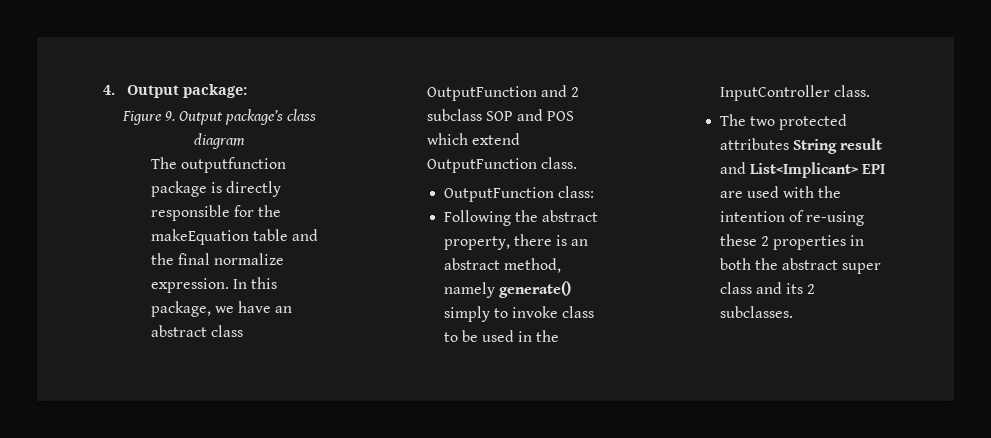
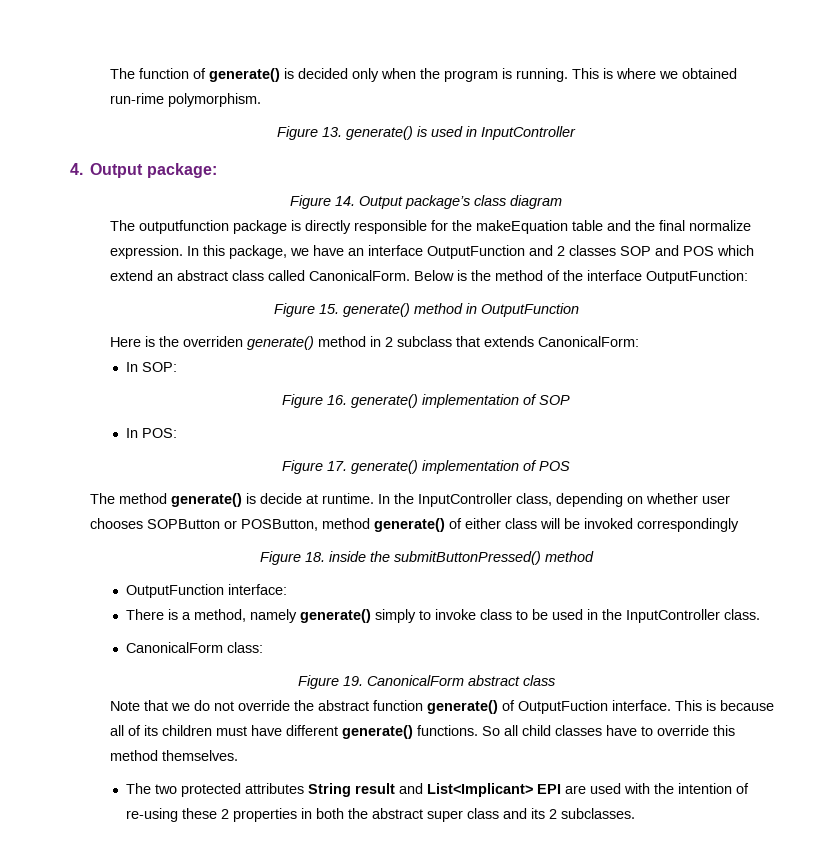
(103, 90) none -> [110,68,738,82] [110,93,262,107] [277,126,576,140] The function of generate() is decided only when the program is running. This is where we obtained run-rime polymorphism. // Figure 13. generate() is used in InputController //
[164,111,175,121] 9. -> [335,196,355,206] 14.
[150,325,243,337] abstract class -> [368,245,424,256] interface
[426,109,482,121] subclass -> [569,245,617,256] classes
[426,157,577,173] [443,186,594,202] [443,210,598,226] [443,234,589,250] [443,258,500,270] OutputFunction class. // OutputFunction class: // Following the abstract property, there is an abstract -> [157,270,749,284] [273,303,579,317] [110,336,640,350] [126,362,178,372] [282,394,570,408] [126,428,178,438] [282,460,570,474] [90,493,731,507] [90,518,740,532] [259,551,594,565] [126,584,288,598] [126,609,192,620] an abstract class called CanonicalForm. Below is the method of the interface OutputFunction: // Figure 15. generate() method in OutputFunction // Here is the overriden generate() method in 2 subclass that extends CanonicalForm: // In SOP: // Figure 16. generate() implementation of SOP // In POS: // Figure 17. generate() implementation of POS // The method generate() is decide at runtime. In the InputController class, depending on whether user chooses SOPButton or POSButton, method generate() of either class will be invoked correspondingly // Figure 18. inside the submitButtonPressed() method // OutputFunction interface: // There is a
(870, 91) none -> [126,642,264,653] [297,675,555,689] [110,700,775,714] [110,725,736,739] [110,750,239,761] // CanonicalForm class: // Figure 19. CanonicalForm abstract class // Note that we do not override the abstract function generate() of OutputFuction interface. This is because all of its children must have different generate() functions. So all child classes have to override this method themselves.

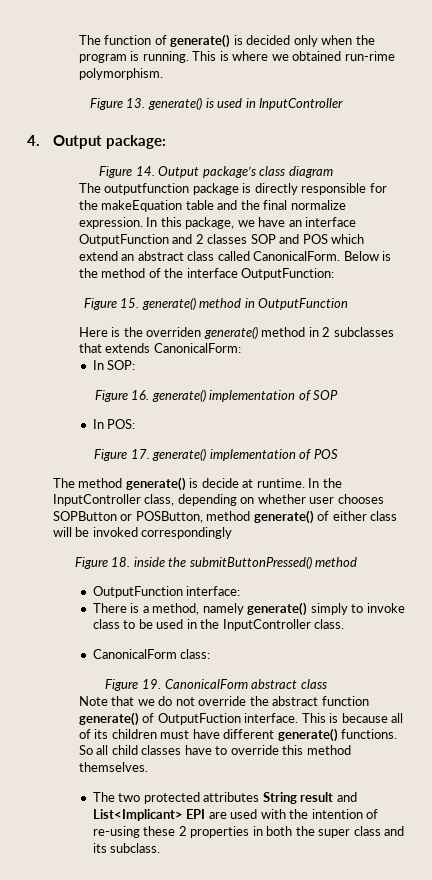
[397,336,453,347] subclass -> [333,327,394,337] subclasses
[372,808,424,819] abstract -> (315, 831) none
[549,808,636,819] 2 subclasses. -> [110,843,161,853] subclass.

